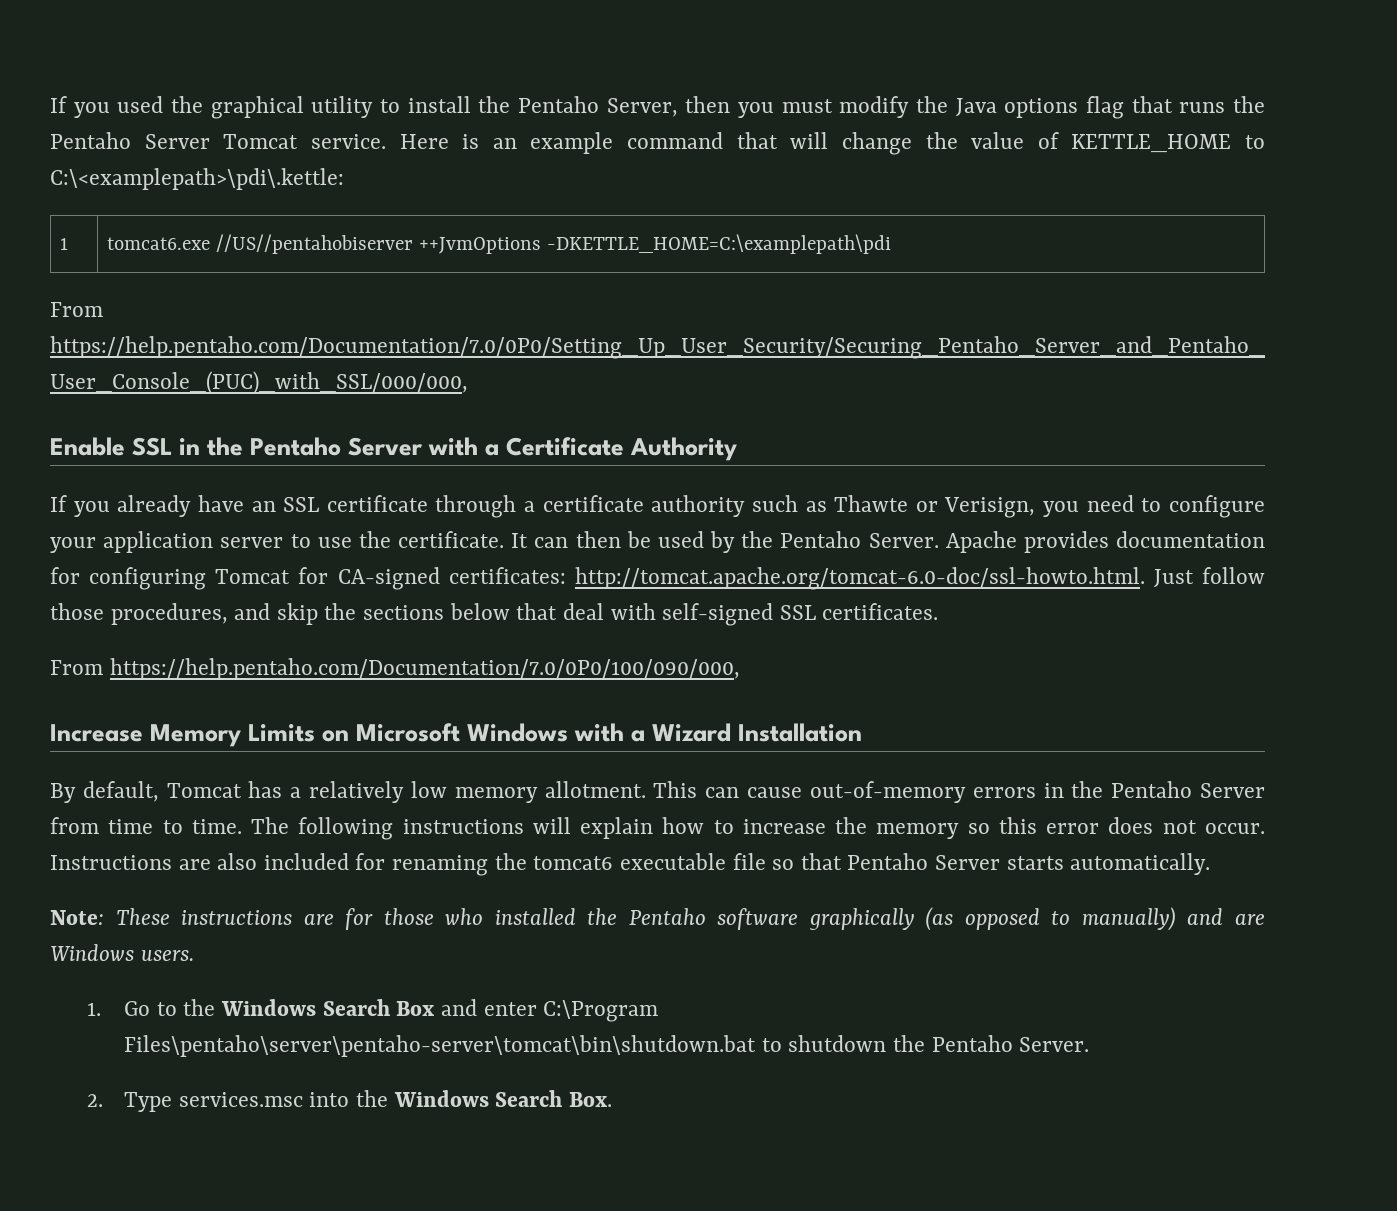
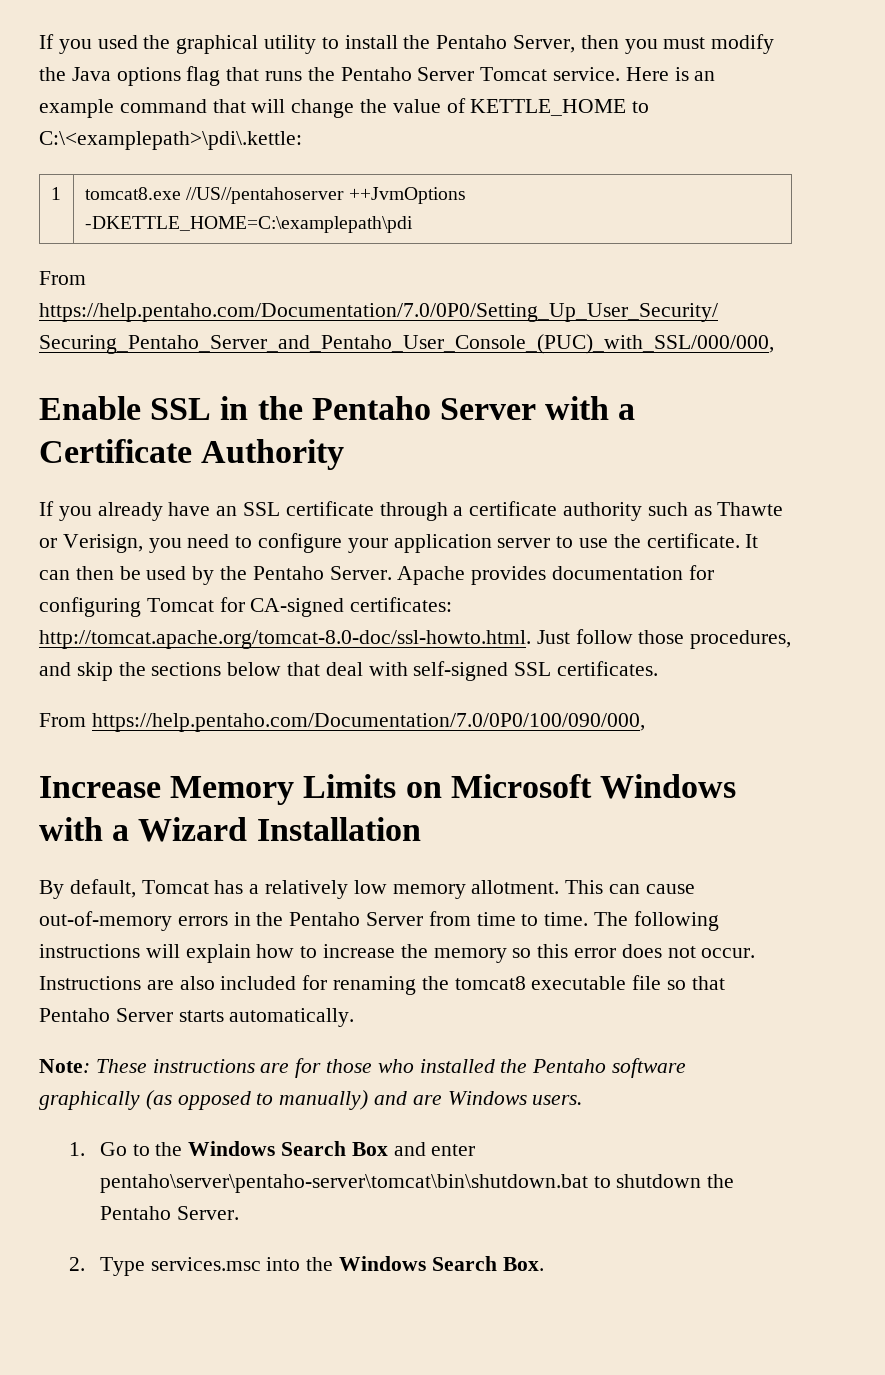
[107,234,414,254] tomcat6.exe //US//pentahobiserver -> [84,187,345,204] tomcat8.exe //US//pentahoserver
[574,567,1145,590] http://tomcat.apache.org/tomcat-6.0-doc/ssl-howto.html. -> [39,630,531,649] http://tomcat.apache.org/tomcat-8.0-doc/ssl-howto.html.
[533,856,614,870] tomcat6 -> [454,976,526,990] tomcat8
[543,1000,659,1022] [124,1035,757,1057] C:\Program Files\pentaho\server\pentaho-server\tomcat\bin\shutdown.bat -> [99,1174,588,1193] pentaho\server\pentaho-server\tomcat\bin\shutdown.bat

